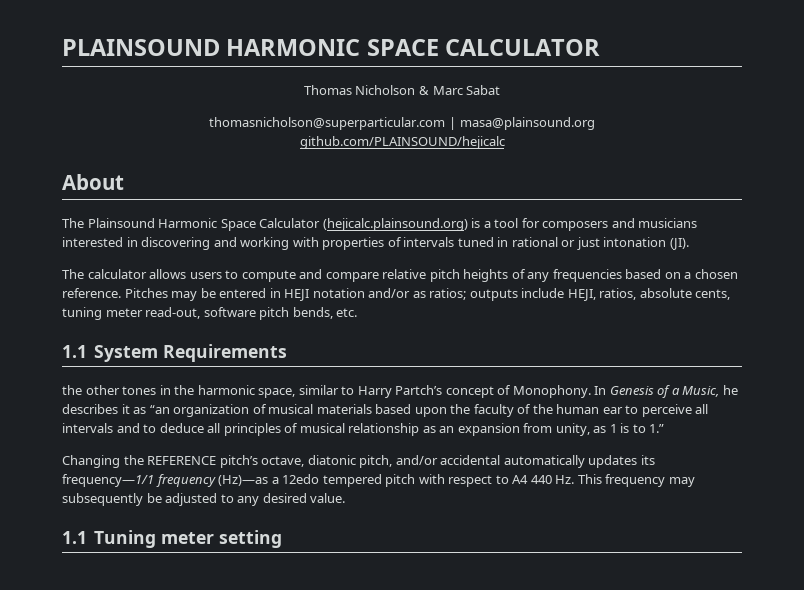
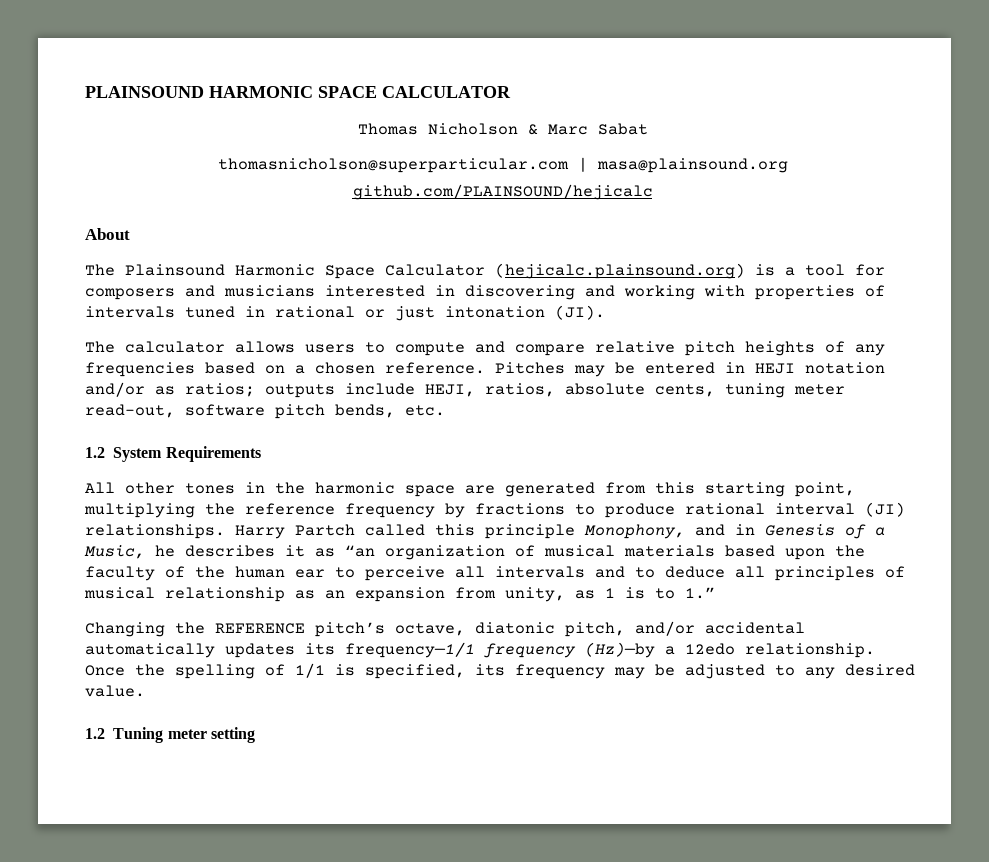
[62,345,87,358] 1.1 -> [85,447,105,458] 1.2
[62,385,82,395] the -> [85,482,115,493] All
[258,385,607,398] space, similar to Harry Partch’s concept of Monophony. In -> [405,482,855,497] [84,502,905,518] [85,524,755,539] space are generated from this starting point, multiplying the reference frequency by fractions to produce rational interval (JI) relationships. Harry Partch called this principle Monophony, and in
[218,475,269,486] (Hz)—as -> [585,642,655,658] (Hz)—by
[322,474,602,487] tempered pitch with respect to A4 440 Hz. This -> [745,643,875,658] [85,663,505,679] relationship. Once the spelling of 1/1 is specified, its
[62,493,143,506] subsequently -> (645, 673) none
[62,531,87,544] 1.1 -> [85,728,105,739] 1.2

